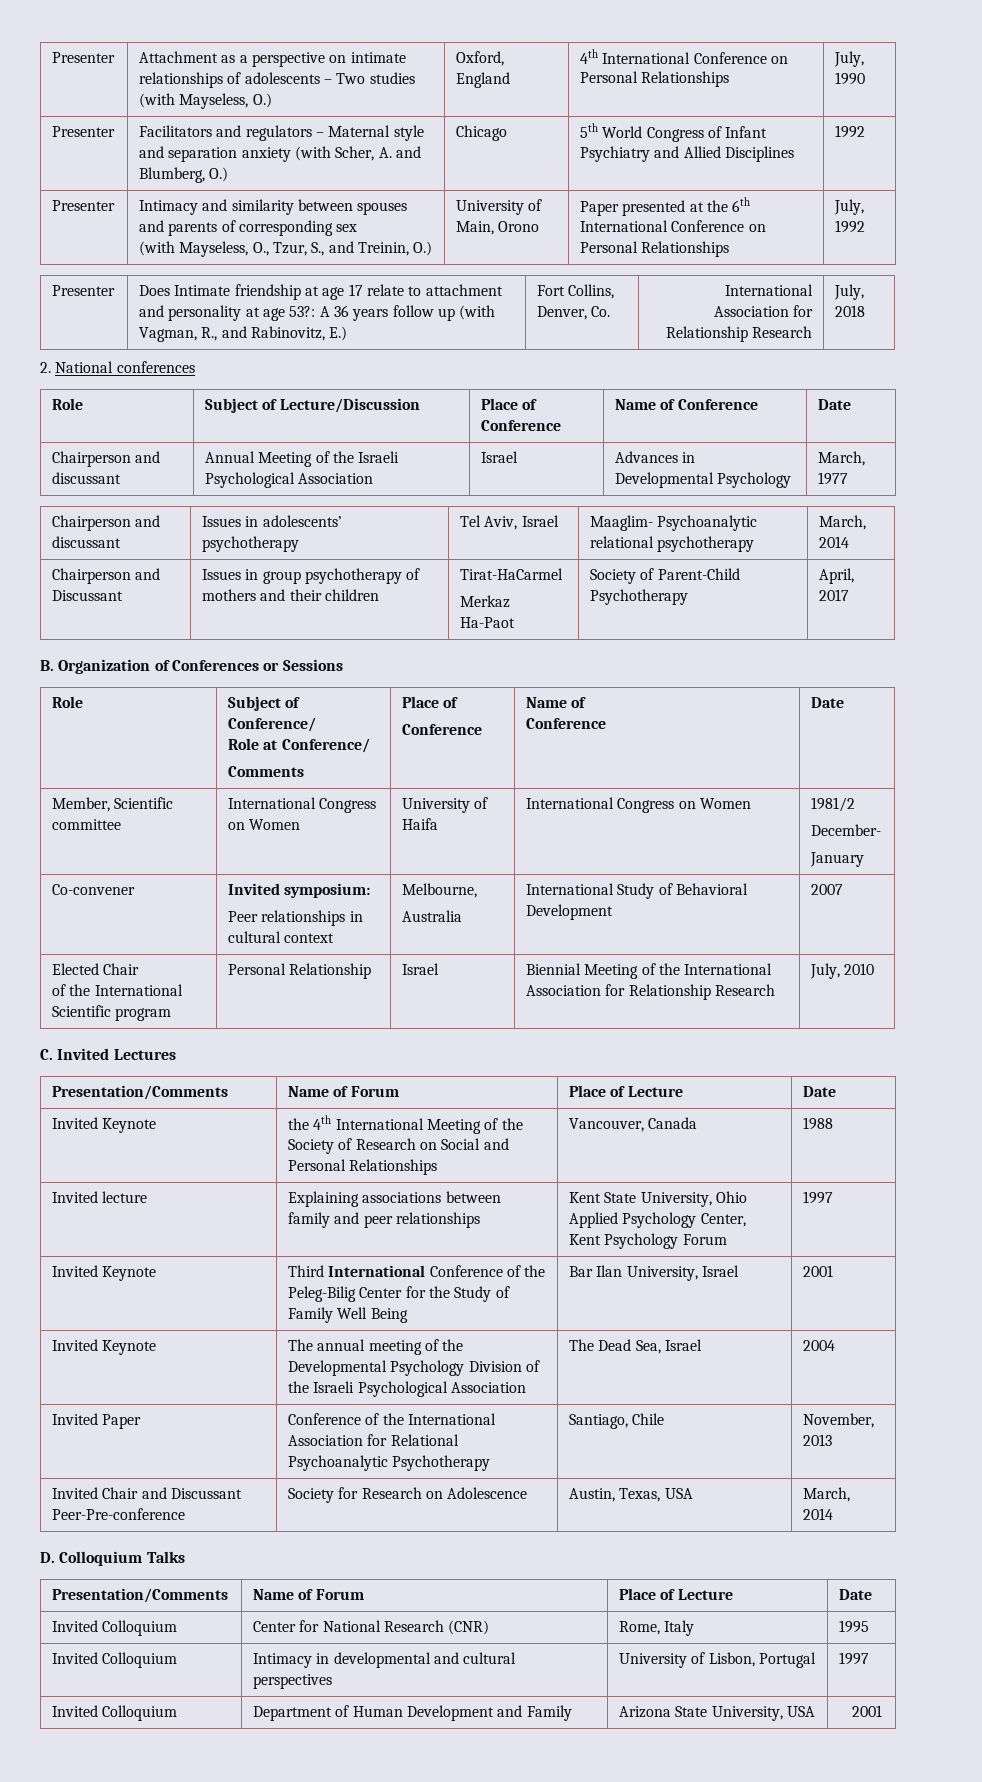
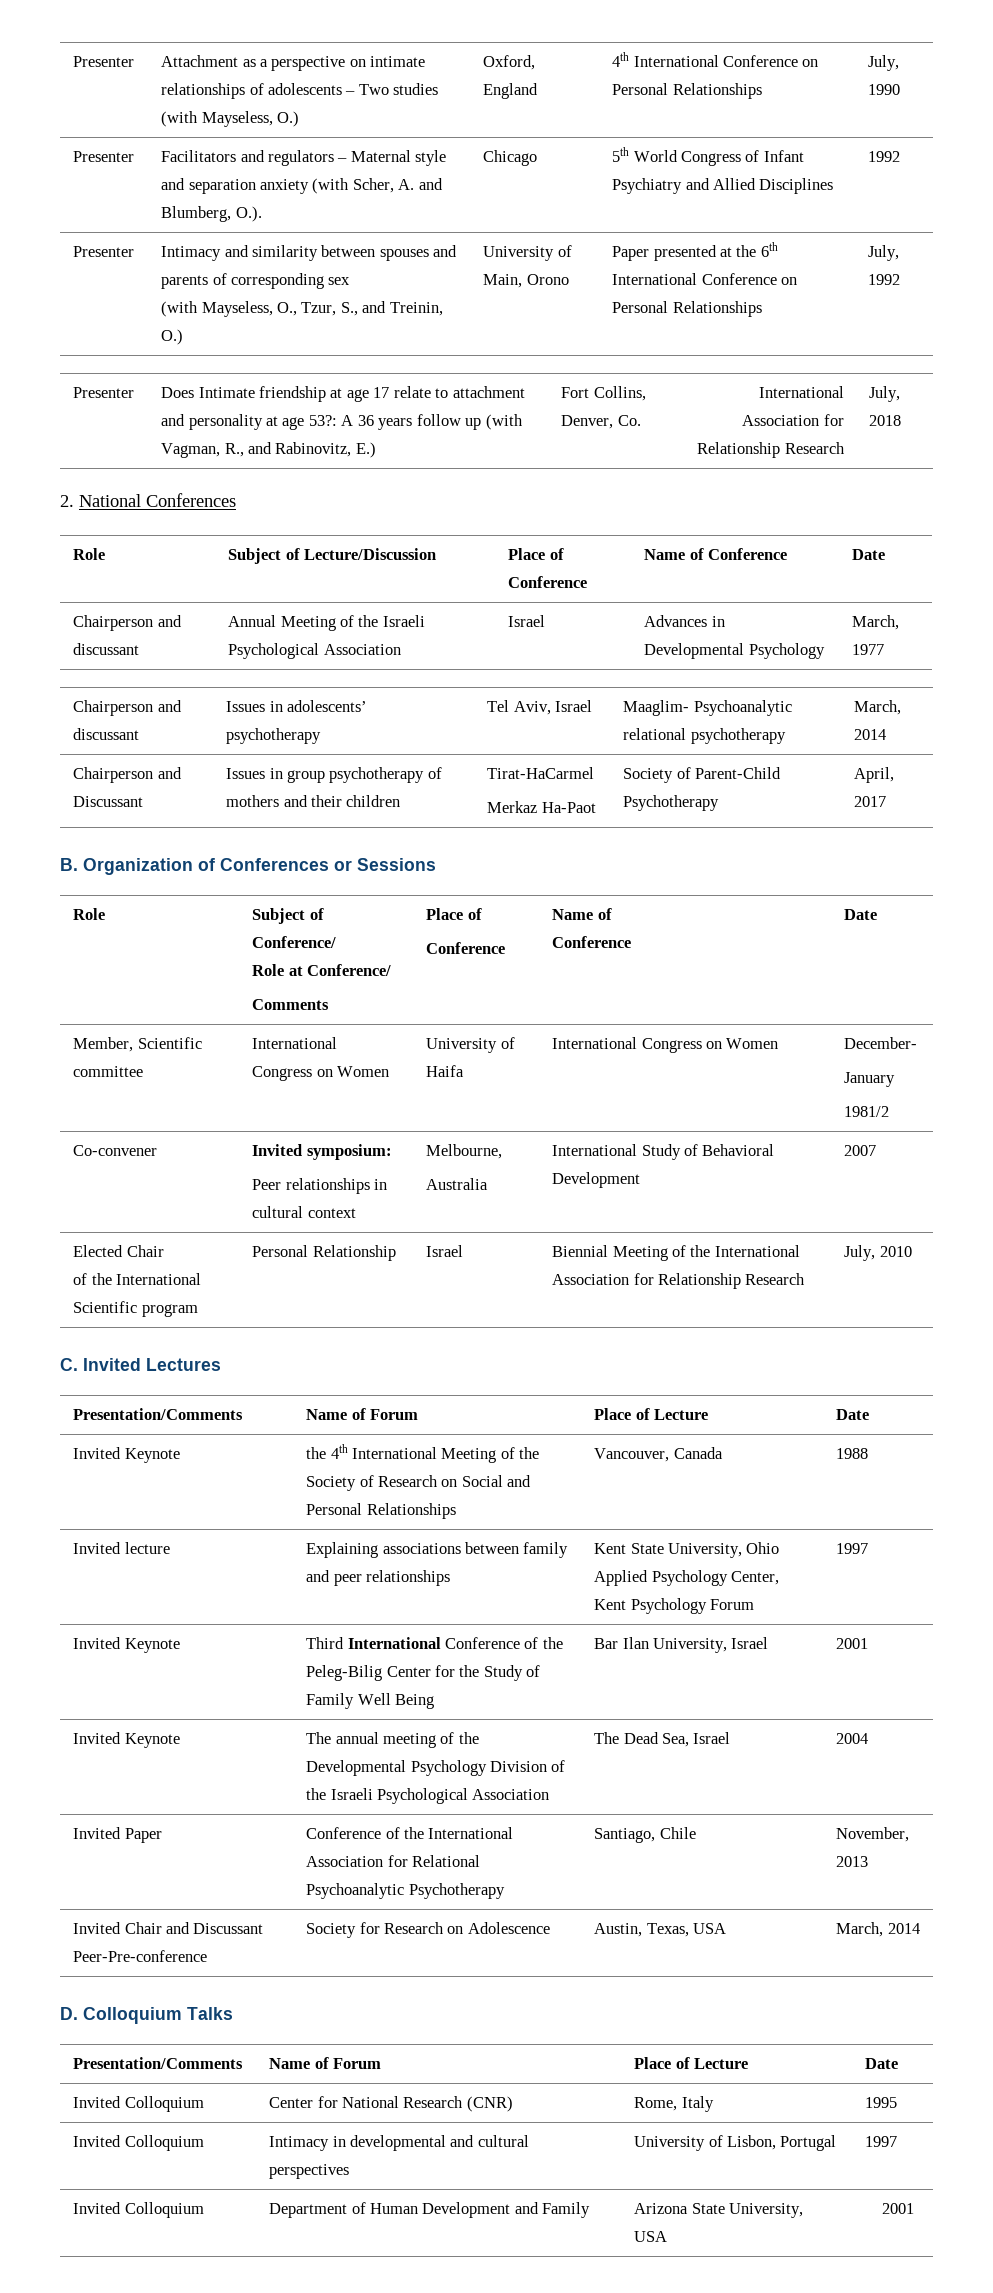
[209,167,229,182] O.) -> [235,206,262,222] O.).
[116,361,195,373] conferences -> [146,493,236,507] Conferences
[811,797,856,812] 1981/2 // -> (779, 1043) none
(865, 859) none -> [844,1106,890,1117] // 1981/2

